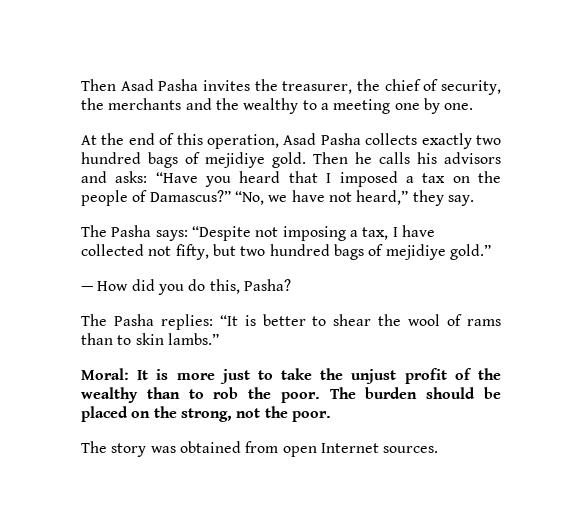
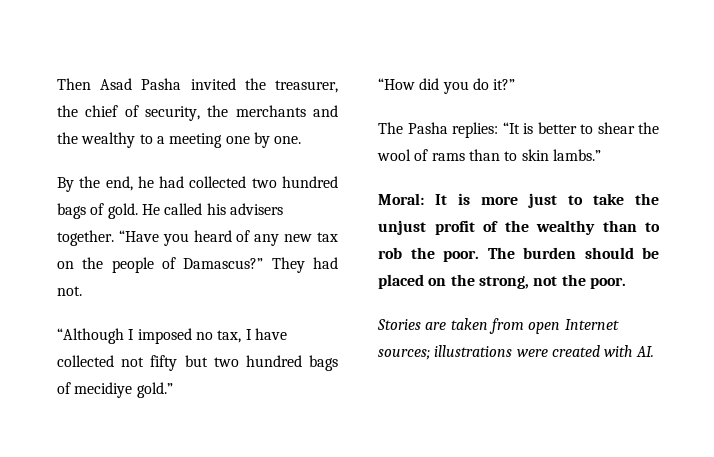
[203,80,250,91] invites -> [190,78,236,90] invited
[81,133,501,149] [81,152,501,168] [81,171,414,187] At the end of this operation, Asad Pasha collects exactly two hundred bags of mejidiye gold. Then he calls his advisors and asks: “Have you heard that I imposed a -> [57,176,338,192] [57,203,283,219] [57,230,313,246] By the end, he had collected two hundred bags of gold. He called his advisers together. “Have you heard of any new
[234,190,474,206] [81,225,358,241] “No, we have not heard,” they say. // The Pasha says: “Despite not imposing a -> [271,257,338,273] [57,286,82,296] [57,328,213,344] They had not. // “Although I imposed no
[175,244,209,260] fifty, -> [150,355,178,371] fifty
[385,244,446,260] mejidiye -> [74,382,133,398] mecidiye
[81,281,129,291] — How -> [378,78,415,90] “How
[209,279,291,294] this, Pasha? -> [493,79,516,90] it?”
[81,441,439,457] The story was obtained from open Internet sources. -> [377,318,619,334] [378,345,654,360] Stories are taken from open Internet sources; illustrations were created with AI.

